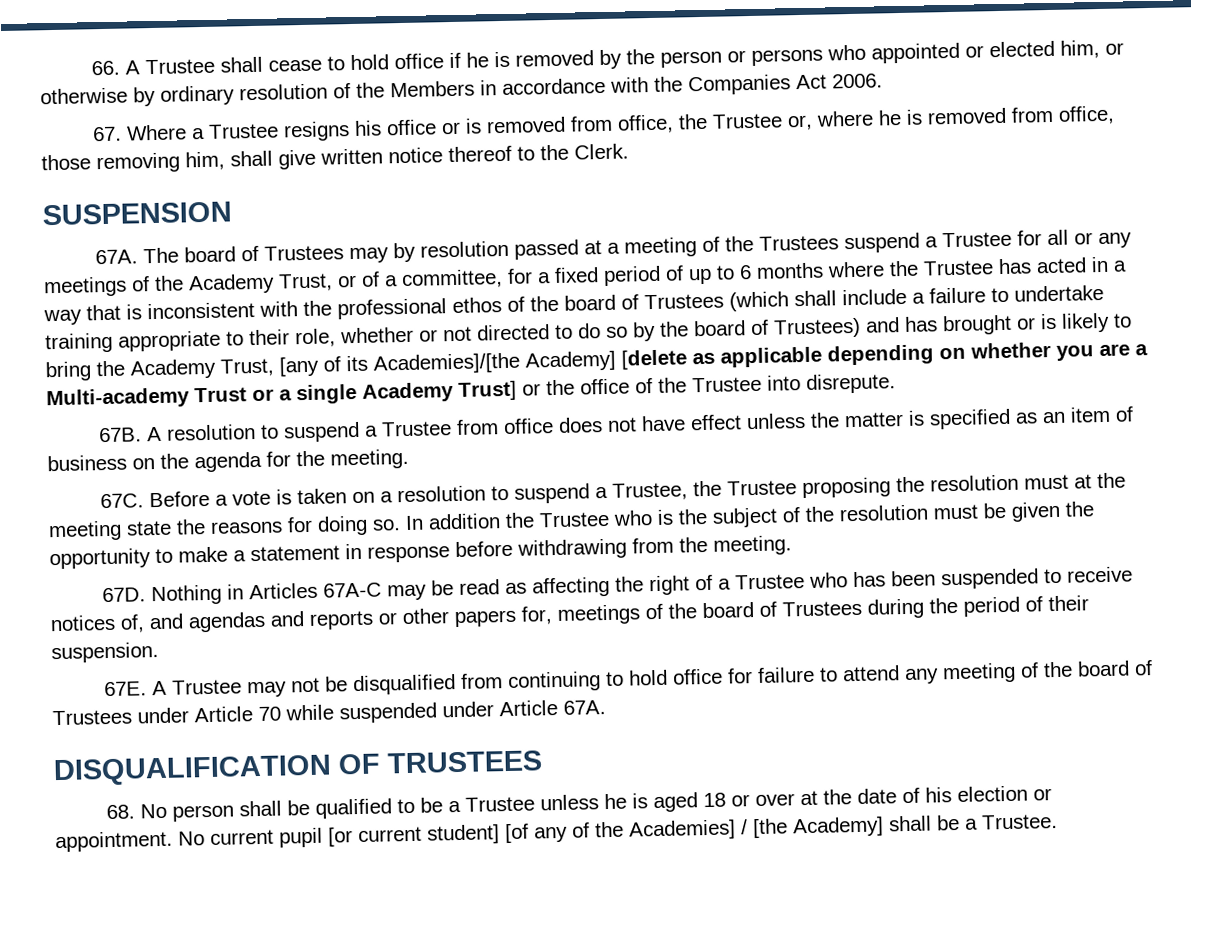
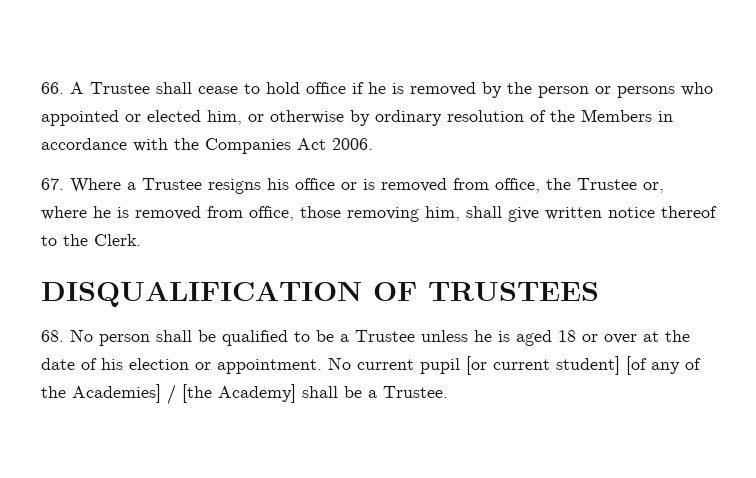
[42,201,232,226] [95,229,1133,265] [43,256,1127,298] [43,284,1104,326] [45,312,1132,354] [45,342,1148,382] [46,373,896,410] [99,406,1135,443] [47,448,409,473] [100,472,1127,509] [48,501,1094,542] [49,535,792,570] [102,566,1134,606] [50,595,1089,633] [51,641,159,664] [104,660,1154,698] [52,699,606,726] // SUSPENSION // 67A. The board of Trustees may by resolution passed at a meeting of the Trustees suspend a Trustee for all or any meetings of the Academy Trust, or of a committee, for a fixed period of up to 6 months where the Trustee has acted in a way that is inconsistent with the professional ethos of the board of Trustees (which shall include a failure to undertake training appropriate to their role, whether or not directed to do so by the board of Trustees) and has brought or is likely to bring the Academy Trust, [any of its Academies]/[the Academy] [delete as applicable depending on whether you are a Multi-academy Trust or a single Academy Trust] or the office of the Trustee into disrepute. // 67B. A resolution to suspend a Trustee from office does not have effect unless the matter is specified as an item of business on the agenda for the meeting. // 67C. Before a vote is taken on a resolution to suspend a Trustee, the Trustee proposing the resolution must at the meeting state the reasons for doing so. In addition the Trustee who is the subject of the resolution must be given the opportunity to make a statement in response before withdrawing from the meeting. // 67D. Nothing in Articles 67A-C may be read as affecting the right of a Trustee who has been suspended to receive notices of, and agendas and reports or other papers for, meetings of the board of Trustees during the period of their suspension. // 67E. A Trustee may not be disqualified from continuing to hold office for failure to attend any meeting of the board of Trustees under Article 70 while suspended under Article 67A. -> (141, 240) none

